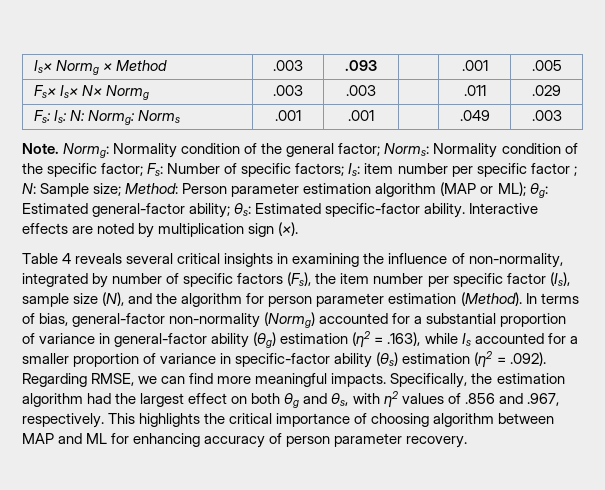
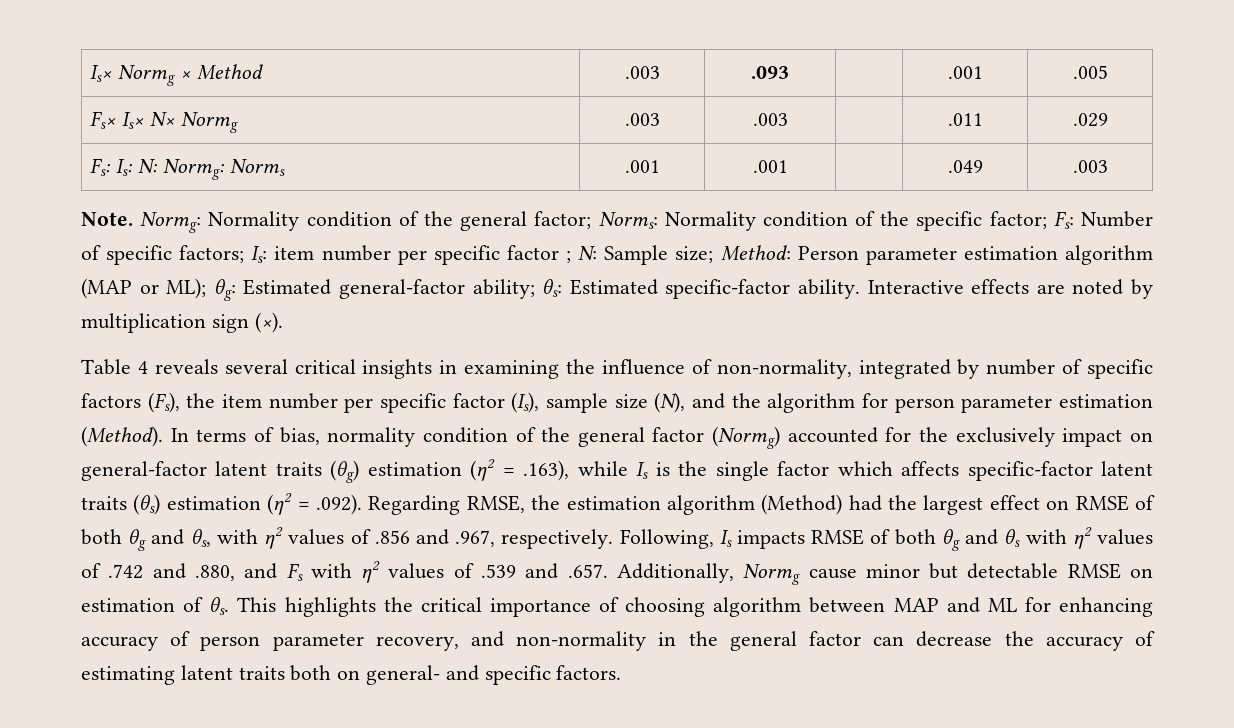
[72,312,567,328] [22,333,250,348] general-factor non-normality (Normg) accounted for a substantial proportion of variance in general-factor ability -> [327,426,1153,449] [81,461,322,481] normality condition of the general factor (Normg) accounted for the exclusively impact on general-factor latent traits
[474,333,578,344] [22,353,373,368] accounted for a smaller proportion of variance in specific-factor ability -> [655,461,1154,481] [81,496,127,510] is the single factor which affects specific-factor latent traits
[138,373,468,388] we can find more meaningful impacts. Specifically, -> (525, 504) none
(83, 400) none -> [761,494,843,515] (Method)
(248, 400) none -> [1075,495,1156,511] RMSE of
(104, 420) none -> [619,527,1154,551] [81,561,1153,585] [81,597,230,615] Following, Is impacts RMSE of both θg and θs with η2 values of .742 and .880, and Fs with η2 values of .539 and .657. Additionally, Normg cause minor but detectable RMSE on estimation of θs.
[406,436,468,448] recovery. -> [375,631,1156,651] [81,665,622,685] recovery, and non-normality in the general factor can decrease the accuracy of estimating latent traits both on general- and specific factors.

